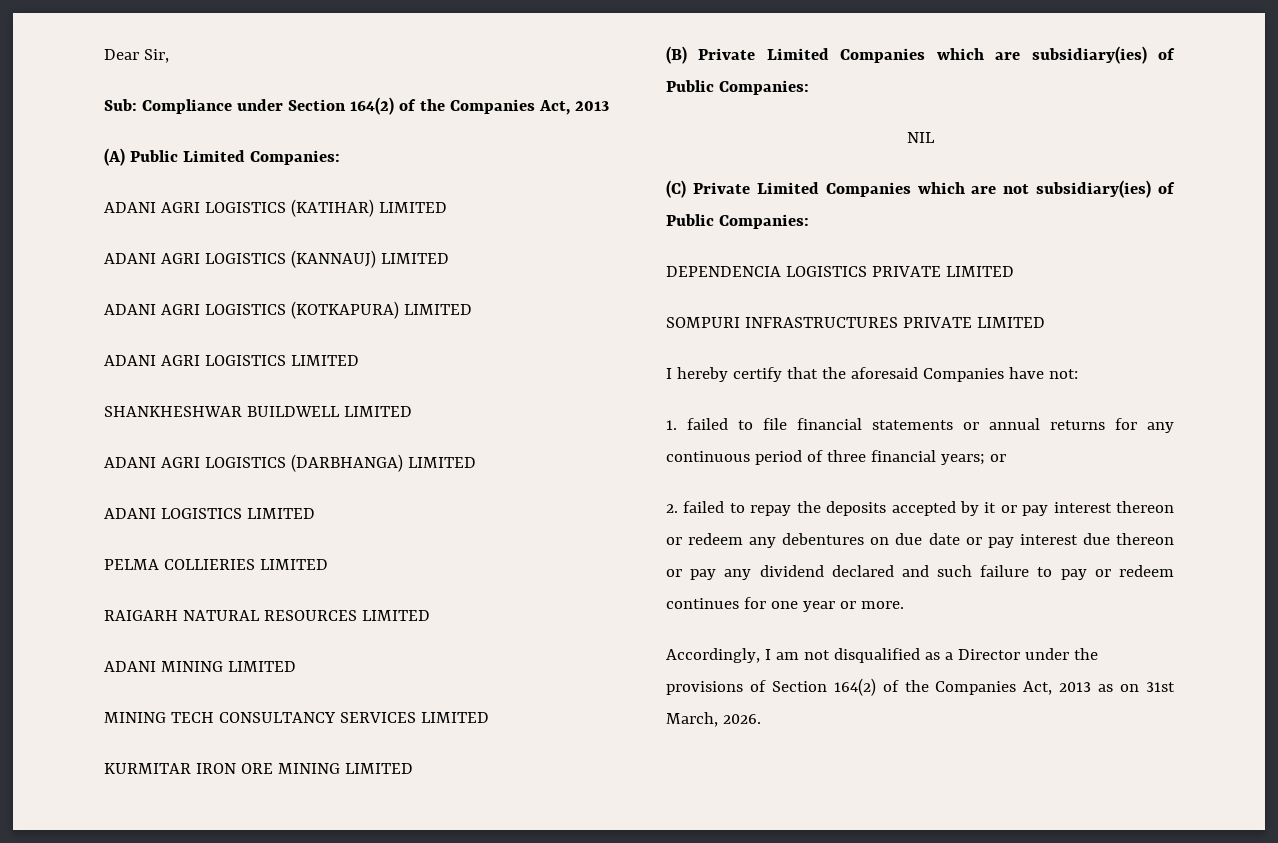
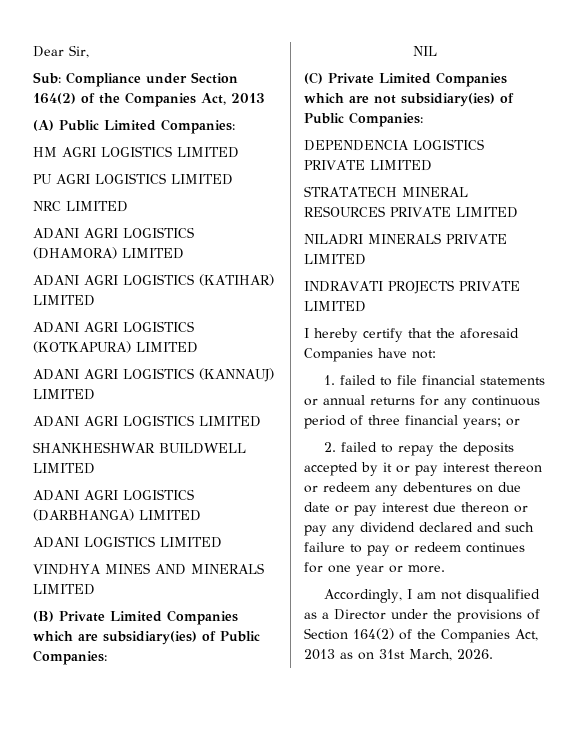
(340, 157) none -> [33,146,239,158] [33,173,233,185] [33,201,128,212] [33,227,194,239] [33,247,184,259] // HM AGRI LOGISTICS LIMITED // PU AGRI LOGISTICS LIMITED // NRC LIMITED // ADANI AGRI LOGISTICS (DHAMORA) LIMITED
[290,250,449,268] [104,301,399,319] (KANNAUJ) LIMITED // ADANI AGRI LOGISTICS (KOTKAPURA) -> [33,341,198,353] [33,368,274,382] (KOTKAPURA) LIMITED // ADANI AGRI LOGISTICS (KANNAUJ)
[104,559,328,570] [104,610,430,621] [104,661,296,672] [104,712,489,723] [104,763,340,774] PELMA COLLIERIES LIMITED // RAIGARH NATURAL RESOURCES LIMITED // ADANI MINING LIMITED // MINING TECH CONSULTANCY SERVICES LIMITED // KURMITAR IRON ORE MINING -> [33,563,264,575] VINDHYA MINES AND MINERALS
[666,317,898,328] SOMPURI INFRASTRUCTURES -> [304,186,468,197] [304,206,518,218] [304,233,507,245] [304,254,366,265] [304,280,454,294] STRATATECH MINERAL RESOURCES PRIVATE LIMITED // NILADRI MINERALS PRIVATE LIMITED // INDRAVATI PROJECTS

